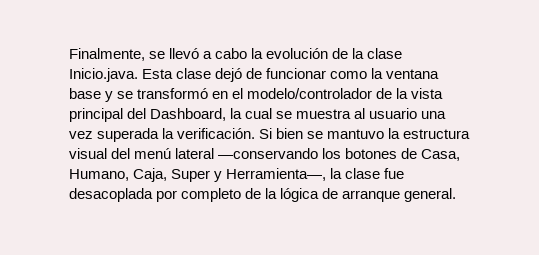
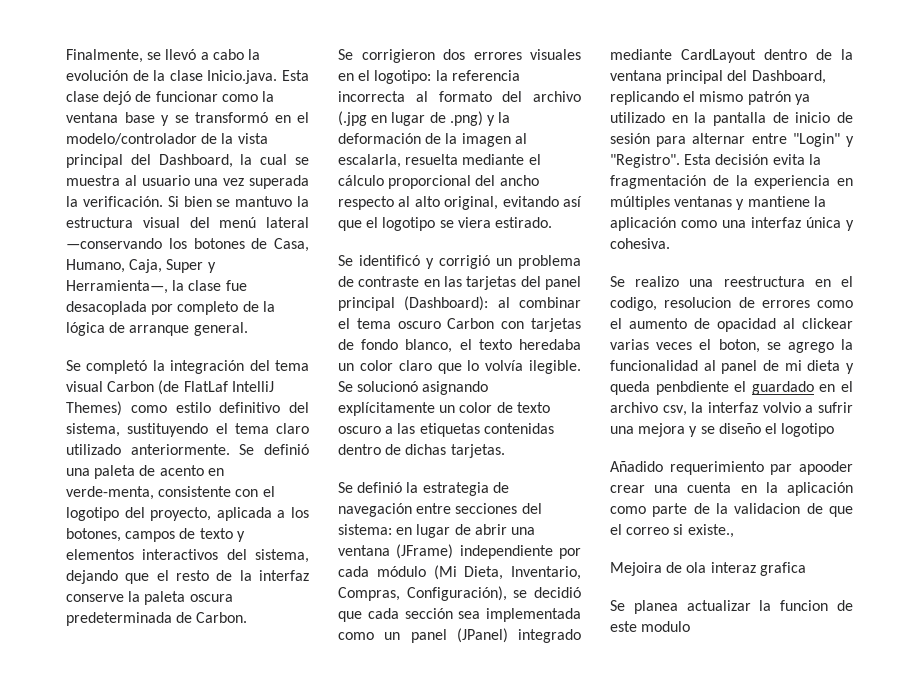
(457, 195) none -> [66,360,309,374] [66,380,274,395] [66,401,309,416] [66,423,309,437] [66,444,309,455] [66,465,224,479] [66,486,275,500] [66,507,309,521] [66,528,245,542] [66,549,309,563] [66,570,309,584] [66,591,233,605] [66,612,248,626] [338,49,581,63] [338,70,520,84] [338,91,581,102] [338,111,511,126] [338,133,527,147] [338,154,541,168] [338,175,539,189] [338,196,582,210] [338,217,552,231] [338,255,581,269] [338,276,581,290] [338,296,581,311] [338,318,581,332] [338,339,581,353] [338,360,581,374] [338,381,489,395] [338,402,550,416] [338,423,554,437] [338,444,505,458] [338,482,509,496] [338,503,542,517] [338,524,535,538] [338,544,581,559] [338,565,581,580] [338,586,581,601] [338,608,581,622] [338,628,581,643] [610,49,853,63] [610,70,826,84] [610,91,810,105] [610,112,853,126] [610,133,854,147] [610,154,821,168] [610,175,853,189] [610,196,826,210] [610,217,854,231] [610,238,670,249] [610,276,853,287] [610,297,853,311] [610,318,853,332] [610,339,853,353] [610,360,854,374] [610,381,853,395] [610,402,853,416] [610,423,835,437] [610,461,853,475] [610,482,853,496] [610,503,853,517] [610,524,734,538] [610,562,806,576] [610,600,853,614] [610,621,691,632] // Se completó la integración del tema visual Carbon (de FlatLaf IntelliJ Themes) como estilo definitivo del sistema, sustituyendo el tema claro utilizado anteriormente. Se definió una paleta de acento en verde-menta, consistente con el logotipo del proyecto, aplicada a los botones, campos de texto y elementos interactivos del sistema, dejando que el resto de la interfaz conserve la paleta oscura predeterminada de Carbon. // Se corrigieron dos errores visuales en el logotipo: la referencia incorrecta al formato del archivo (.jpg en lugar de .png) y la deformación de la imagen al escalarla, resuelta mediante el cálculo proporcional del ancho respecto al alto original, evitando así que el logotipo se viera estirado. // Se identificó y corrigió un problema de contraste en las tarjetas del panel principal (Dashboard): al combinar el tema oscuro Carbon con tarjetas de fondo blanco, el texto heredaba un color claro que lo volvía ilegible. Se solucionó asignando explícitamente un color de texto oscuro a las etiquetas contenidas dentro de dichas tarjetas. // Se definió la estrategia de navegación entre secciones del sistema: en lugar de abrir una ventana (JFrame) independiente por cada módulo (Mi Dieta, Inventario, Compras, Configuración), se decidió que cada sección sea implementada como un panel (JPanel) integrado mediante CardLayout dentro de la ventana principal del Dashboard, replicando el mismo patrón ya utilizado en la pantalla de inicio de sesión para alternar entre "Login" y "Registro". Esta decisión evita la fragmentación de la experiencia en múltiples ventanas y mantiene la aplicación como una interfaz única y cohesiva. // Se realizo una reestructura en el codigo, resolucion de errores como el aumento de opacidad al clickear varias veces el boton, se agrego la funcionalidad al panel de mi dieta y queda penbdiente el guardado en el archivo csv, la interfaz volvio a sufrir una mejora y se diseño el logotipo // Añadido requerimiento par apooder crear una cuenta en la aplicación como parte de la validacion de que el correo si existe., // Mejoira de ola interaz grafica // Se planea actualizar la funcion de este modulo

